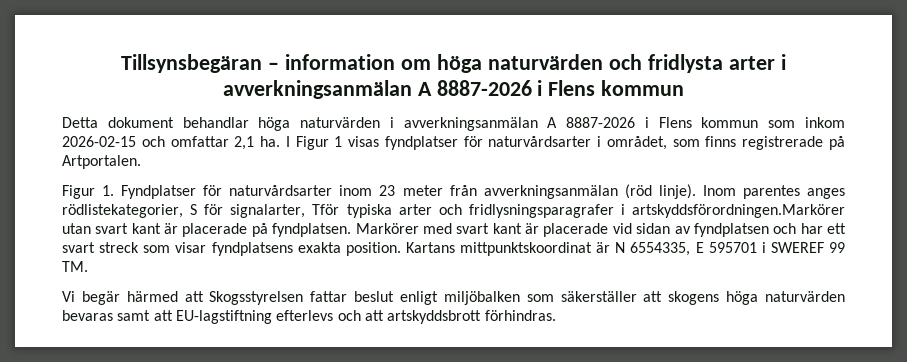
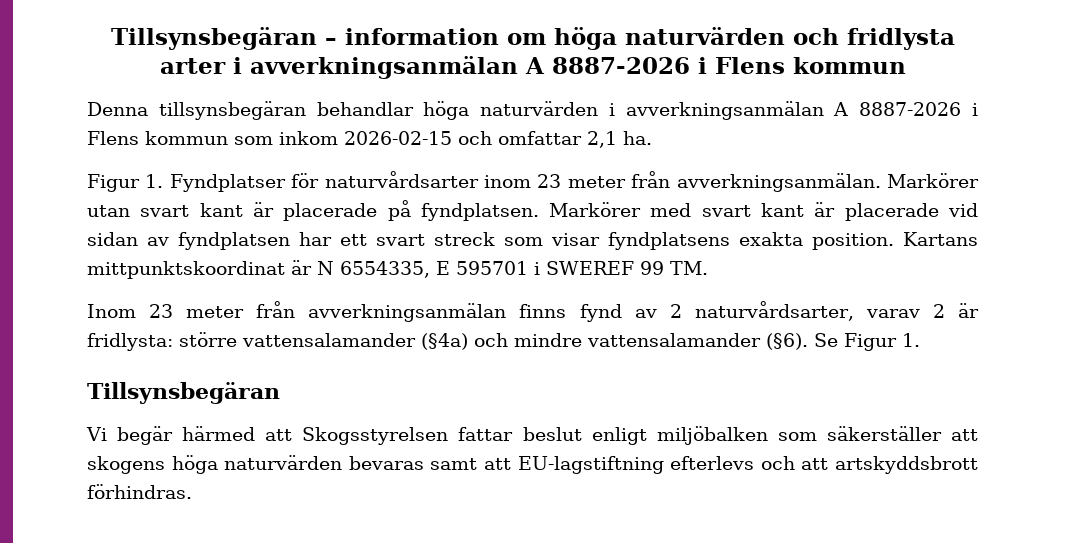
[62,117,174,128] Detta dokument -> [87,101,306,120] Denna tillsynsbegäran
[285,136,845,150] [62,155,141,169] I Figur 1 visas fyndplatser för naturvårdsarter i området, som finns registrerade på Artportalen. -> (652, 138) none
[483,184,845,199] [62,204,846,218] avverkningsanmälan (röd linje). Inom parentes anges rödlistekategorier, S för signalarter, Tför typiska arter och fridlysningsparagrafer i artskyddsförordningen.Markörer -> [676,173,979,192] avverkningsanmälan. Markörer
[773,223,797,234] och -> (290, 241) none
(88, 266) none -> [87,301,979,322] [87,332,920,351] [87,382,280,404] // Inom 23 meter från avverkningsanmälan finns fynd av 2 naturvårdsarter, varav 2 är fridlysta: större vattensalamander (§4a) och mindre vattensalamander (§6). Se Figur 1. // Tillsynsbegäran

